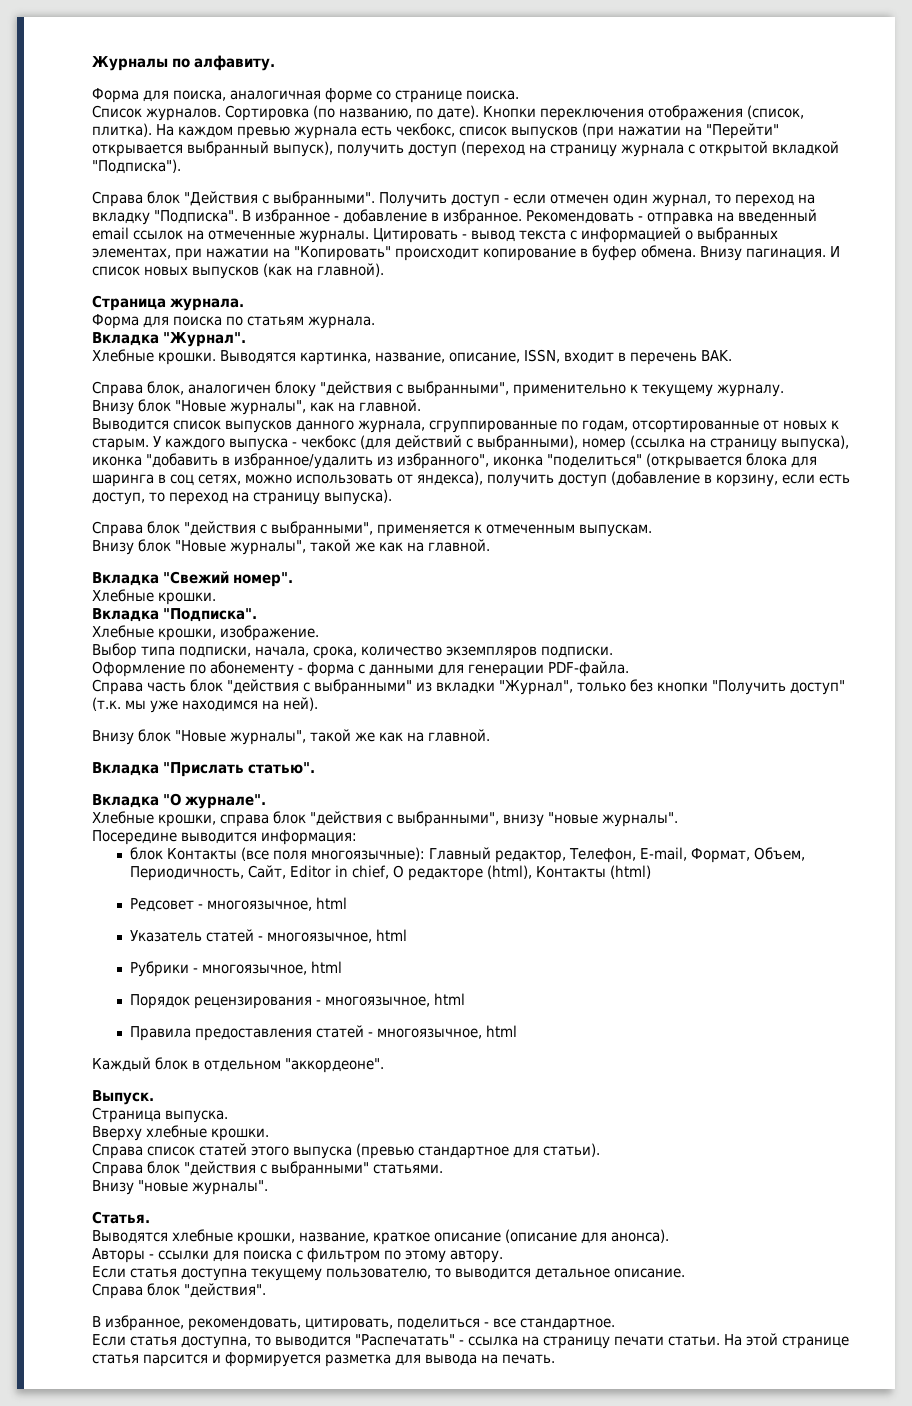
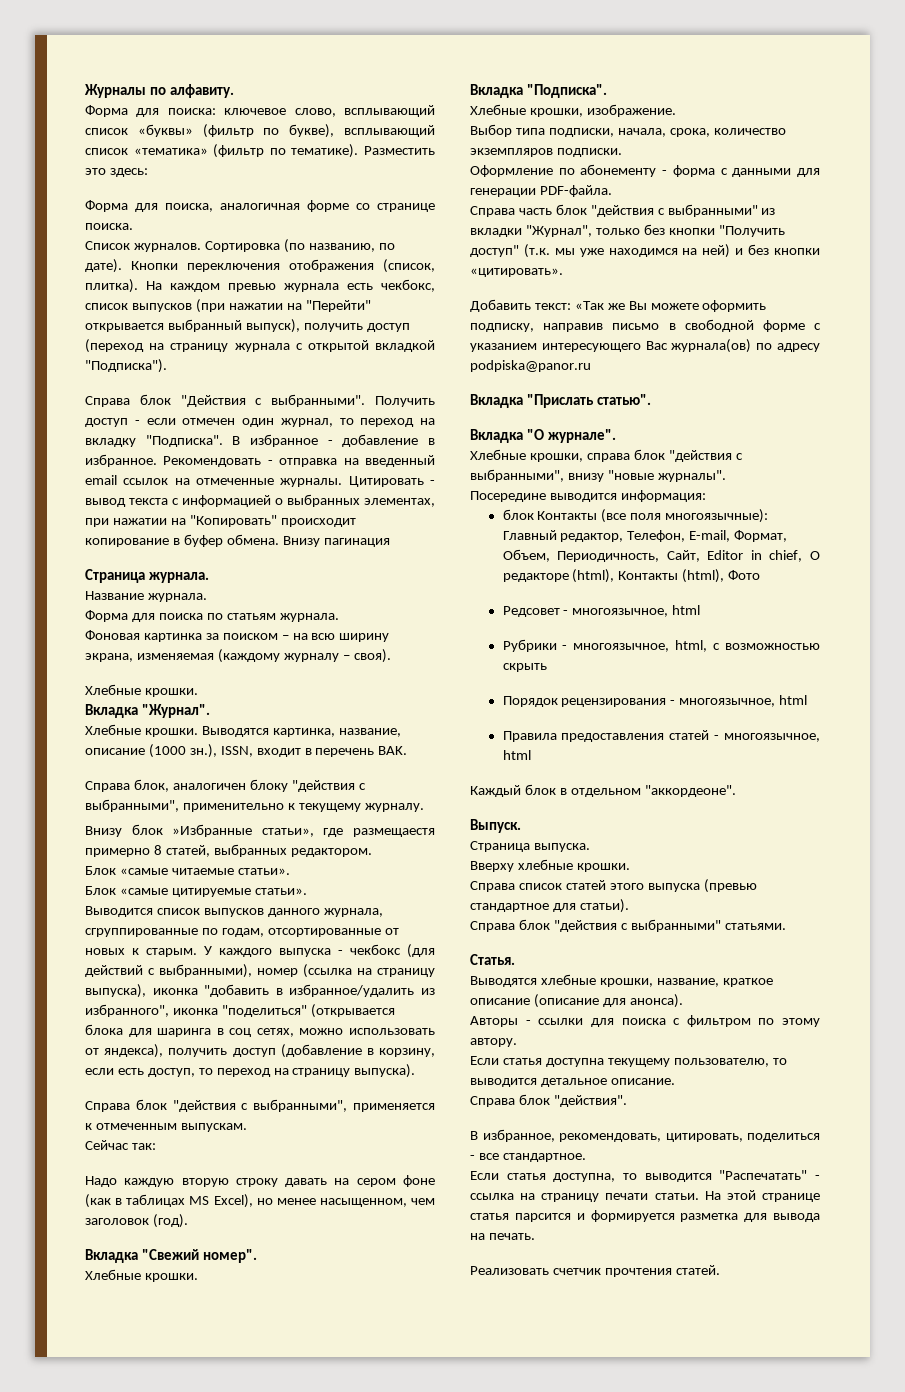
(275, 63) none -> [85,105,435,117] [85,124,436,138] [85,144,435,158] [85,168,148,177] // Форма для поиска: ключевое слово, всплывающий список «буквы» (фильтр по букве), всплывающий список «тематика» (фильтр по тематике). Разместить это здесь:
[746,246,840,260] [92,263,384,279] пагинация. И список новых выпусков (как на главной). -> [323,538,390,547] пагинация
(244, 304) none -> [85,591,207,602] // Название журнала.
(375, 322) none -> [85,630,390,642] [85,649,391,663] [85,684,198,697] // Фоновая картинка за поиском – на всю ширину экрана, изменяемая (каждому журналу – своя). // Хлебные крошки.
[449,352,520,363] описание, -> [85,744,217,758] описание (1000 зн.),
[175,399,421,415] "Новые журналы", как на главной. -> [172,824,435,837] [85,844,372,857] [85,866,290,875] [85,886,307,897] »Избранные статьи», где размещаестя примерно 8 статей, выбранных редактором. // Блок «самые читаемые статьи». // Блок «самые цитируемые статьи».
[92,539,490,555] Внизу блок "Новые журналы", такой же как на главной. -> [85,1140,156,1150] [85,1175,435,1187] [85,1194,435,1208] [85,1214,188,1228] Сейчас так: // Надо каждую вторую строку давать на сером фоне (как в таблицах MS Excel), но менее насыщенном, чем заголовок (год).
[283,697,318,711] [92,729,490,745] ней). // Внизу блок "Новые журналы", такой же как на главной. -> [702,244,820,258] [470,268,563,277] [470,299,767,312] [470,319,821,332] [470,339,820,353] [470,360,591,372] ней) и без кнопки «цитировать». // Добавить текст: «Так же Вы можете оформить подписку, направив письмо в свободной форме с указанием интересующего Вас журнала(ов) по адресу podpiska@panor.ru
[609,865,651,879] (html) -> [682,569,761,583] (html), Фото
[129,929,407,943] // Указатель статей - многоязычное, html -> (701, 610) none
[310,961,342,973] html -> [675,640,820,652] [502,663,547,672] html, с возможностью скрыть
[92,1180,268,1195] // Внизу "новые журналы". -> (786, 926) none
(555, 1359) none -> [470,1265,720,1277] // Реализовать счетчик прочтения статей.

